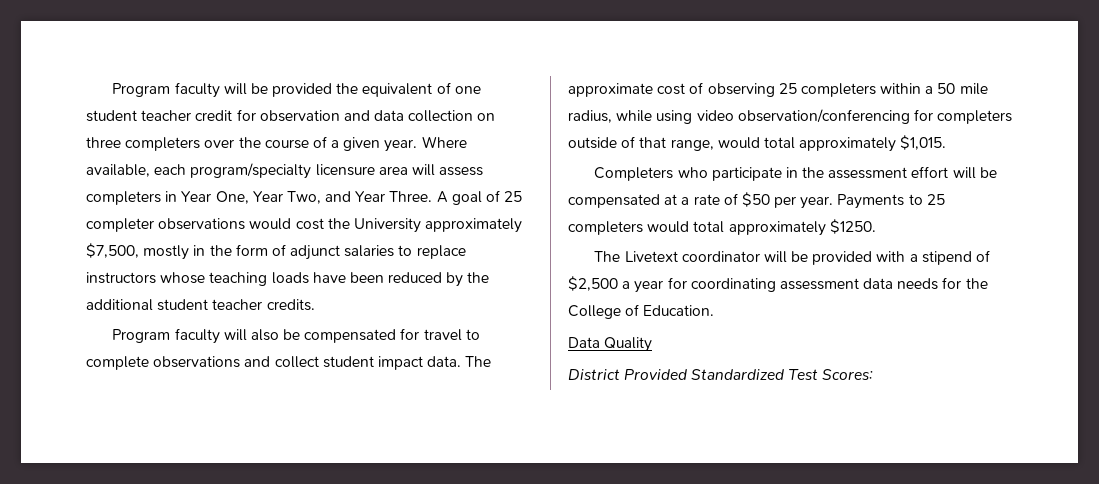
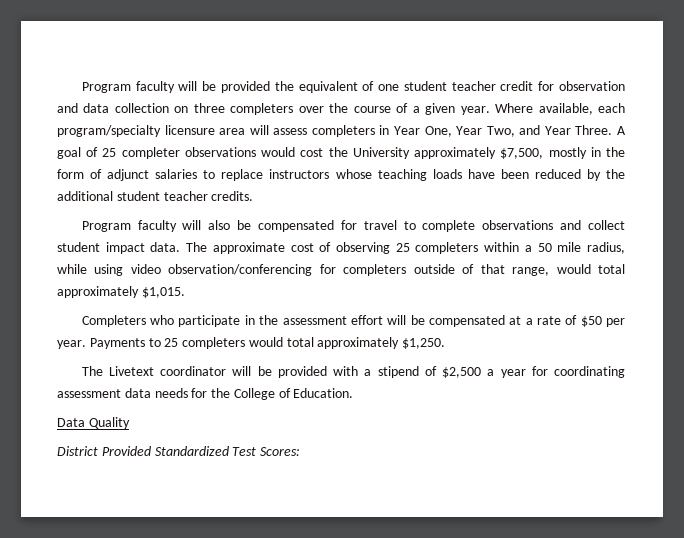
[829,219,876,234] $1250. -> [402,338,446,349] $1,250.

